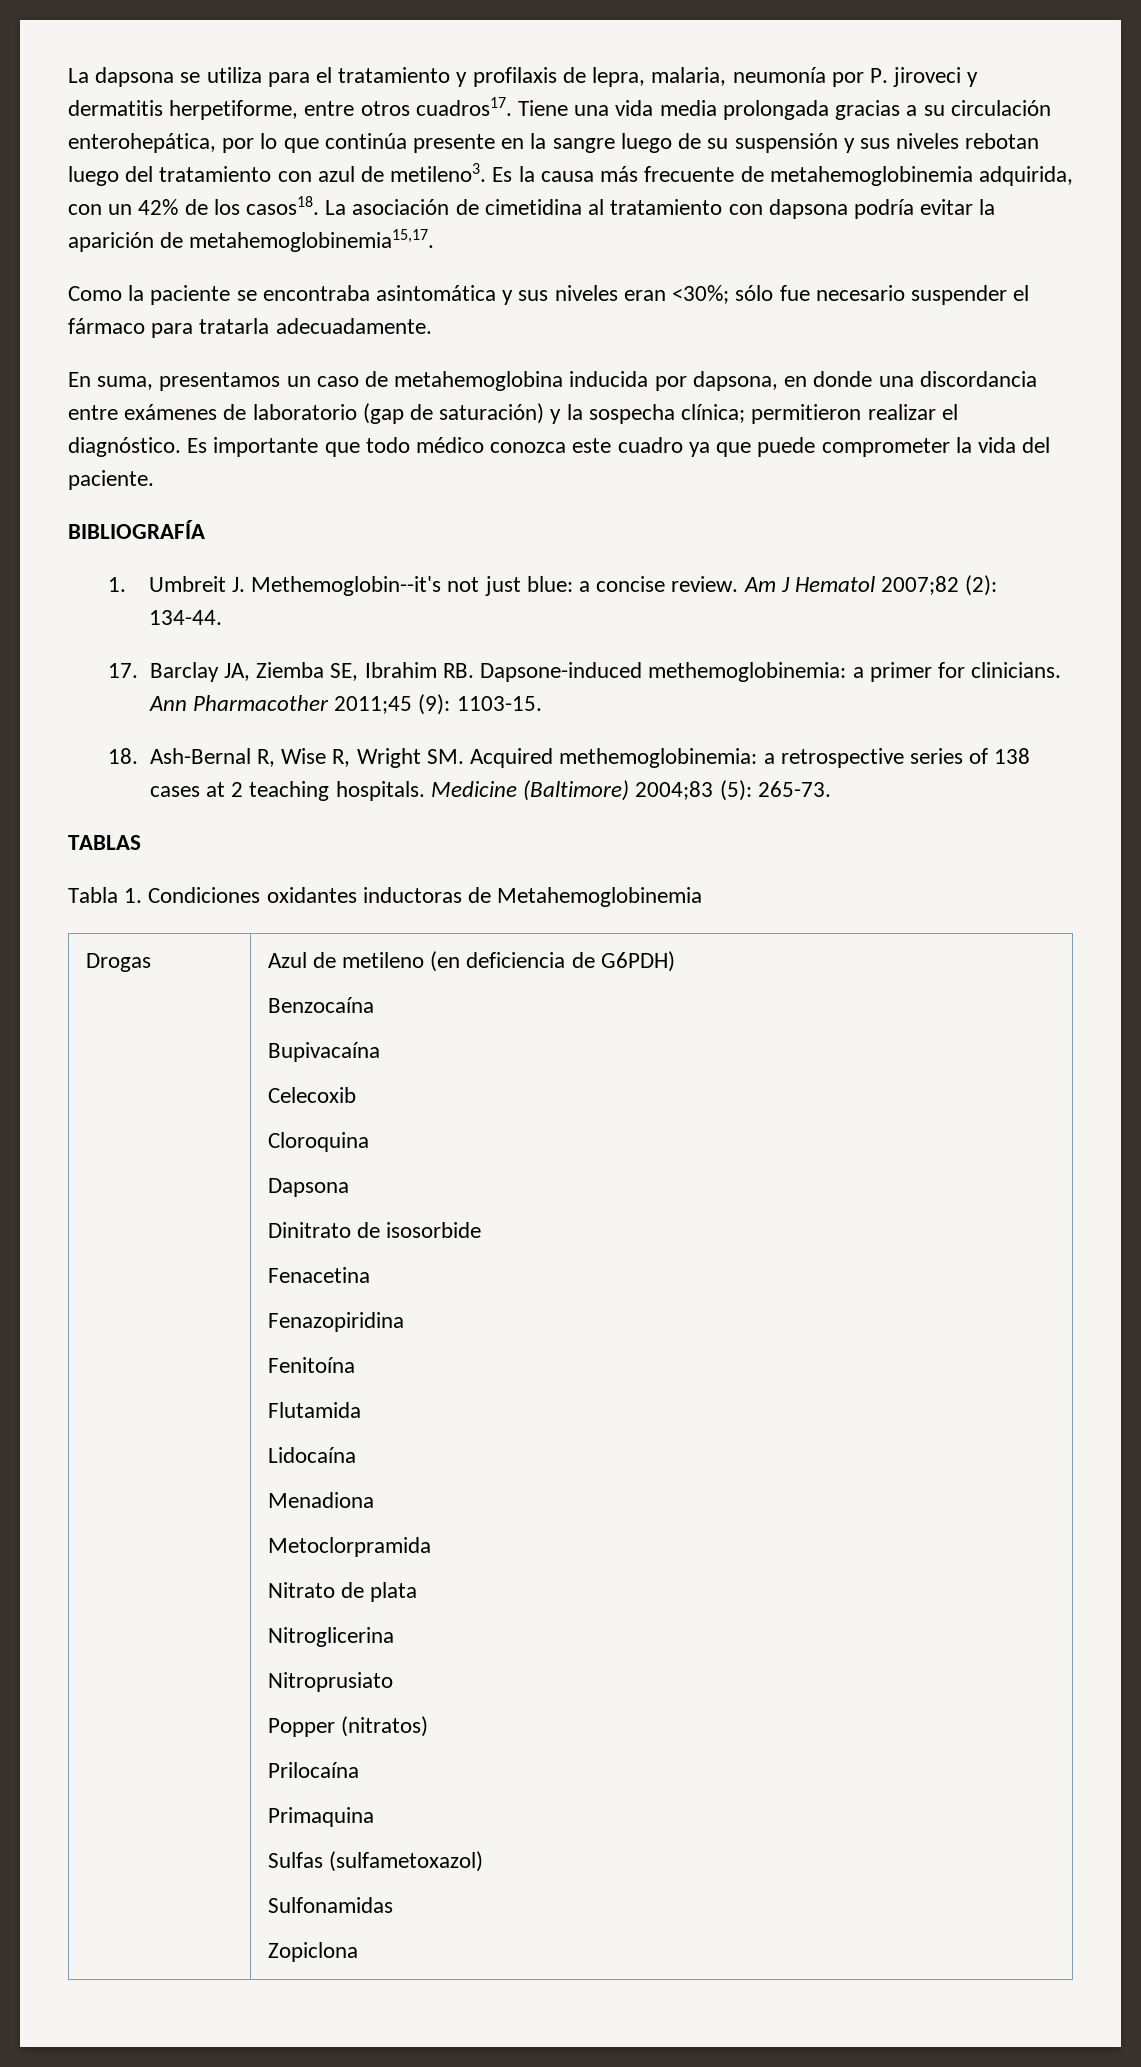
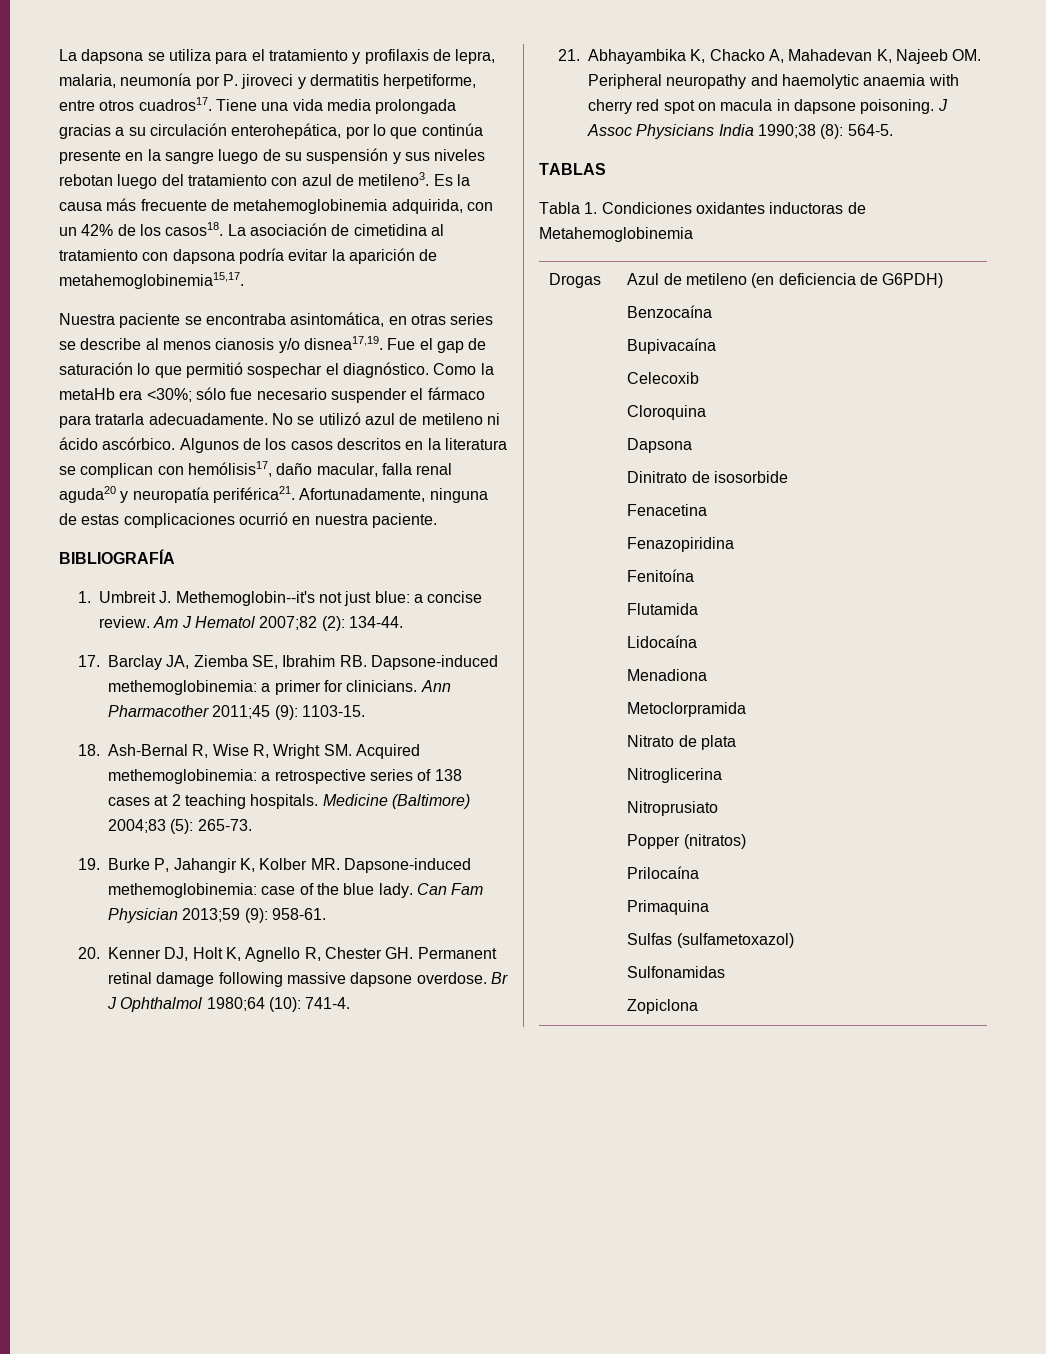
[68,285,145,301] Como la -> [59,313,115,325] Nuestra
[376,285,666,305] asintomática y sus niveles eran -> [290,312,494,327] [59,336,487,353] [59,362,494,378] [59,388,143,400] asintomática, en otras series se describe al menos cianosis y/o disnea17,19. Fue el gap de saturación lo que permitió sospechar el diagnóstico. Como la metaHb era
[68,371,1037,391] [68,403,958,424] [68,437,1051,457] // En suma, presentamos un caso de metahemoglobina inducida por dapsona, en donde una discordancia entre exámenes de laboratorio (gap de saturación) y la sospecha clínica; permitieron realizar el diagnóstico. Es importante que todo médico conozca este cuadro ya que puede comprometer la vida del -> [271,412,500,425] [59,437,507,453] [59,461,453,478] [59,486,488,503] [59,512,368,528] No se utilizó azul de metileno ni ácido ascórbico. Algunos de los casos descritos en la literatura se complican con hemólisis17, daño macular, falla renal aguda20 y neuropatía periférica21. Afortunadamente, ninguna de estas complicaciones ocurrió en nuestra
(831, 789) none -> [77,858,471,873] [107,883,484,898] [107,908,326,923] [77,947,497,962] [107,972,508,987] [106,997,351,1012] [557,49,982,64] [587,74,959,89] [587,99,948,114] [586,124,893,139] // 19. Burke P, Jahangir K, Kolber MR. Dapsone-induced methemoglobinemia: case of the blue lady. Can Fam Physician 2013;59 (9): 958-61. // 20. Kenner DJ, Holt K, Agnello R, Chester GH. Permanent retinal damage following massive dapsone overdose. Br J Ophthalmol 1980;64 (10): 741-4. // 21. Abhayambika K, Chacko A, Mahadevan K, Najeeb OM. Peripheral neuropathy and haemolytic anaemia with cherry red spot on macula in dapsone poisoning. J Assoc Physicians India 1990;38 (8): 564-5.

